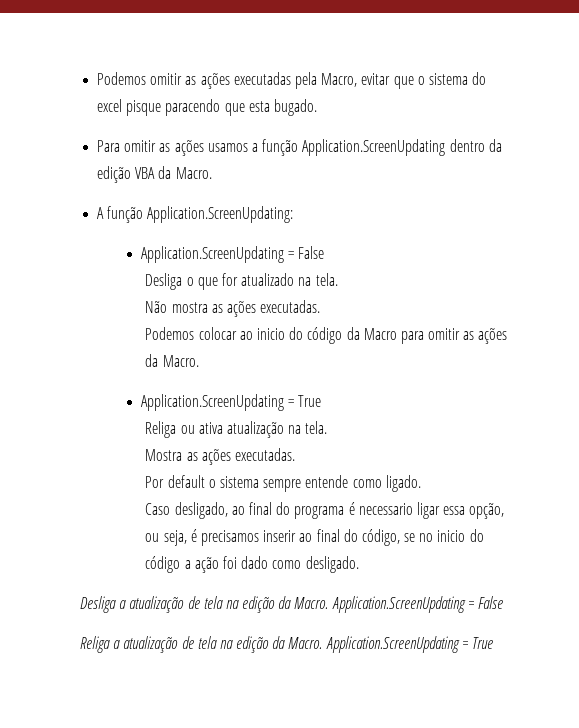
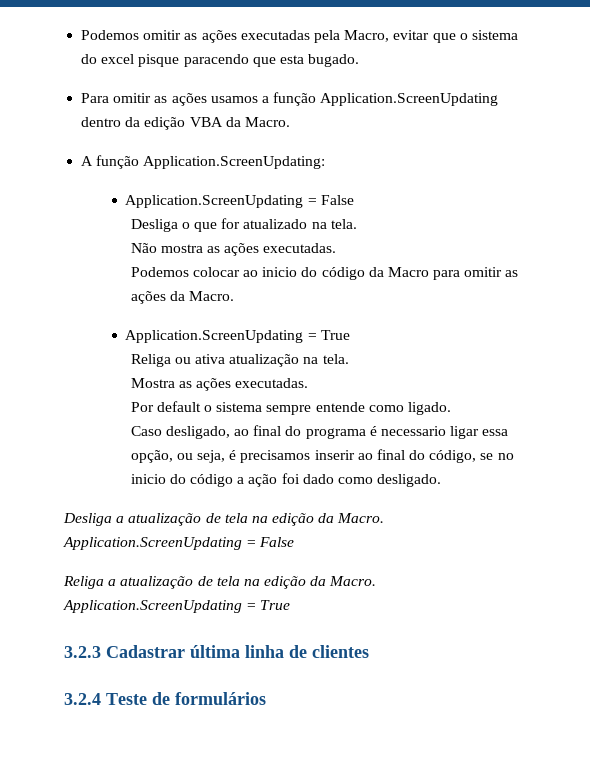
(494, 643) none -> [64,645,369,658] [64,692,266,705] // 3.2.3 Cadastrar última linha de clientes // 3.2.4 Teste de formulários

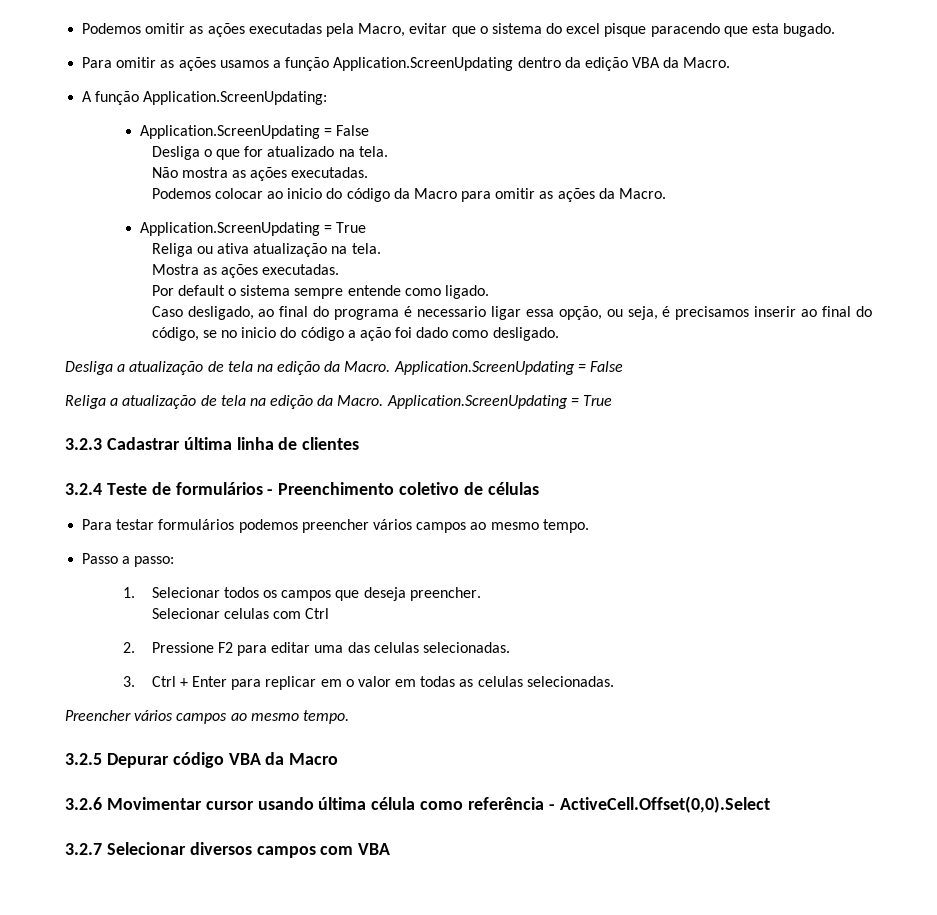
(266, 698) none -> [267,482,539,495] [82,519,589,533] [82,553,175,567] [122,587,481,601] [151,608,330,619] [122,642,510,656] [122,676,614,690] [65,710,349,724] [65,752,339,768] [65,796,770,813] [65,842,391,858] - Preenchimento coletivo de células // Para testar formulários podemos preencher vários campos ao mesmo tempo. // Passo a passo: // 1. Selecionar todos os campos que deseja preencher. // Selecionar celulas com Ctrl // 2. Pressione F2 para editar uma das celulas selecionadas. // 3. Ctrl + Enter para replicar em o valor em todas as celulas selecionadas. // Preencher vários campos ao mesmo tempo. // 3.2.5 Depurar código VBA da Macro // 3.2.6 Movimentar cursor usando última célula como referência - ActiveCell.Offset(0,0).Select // 3.2.7 Selecionar diversos campos com VBA

